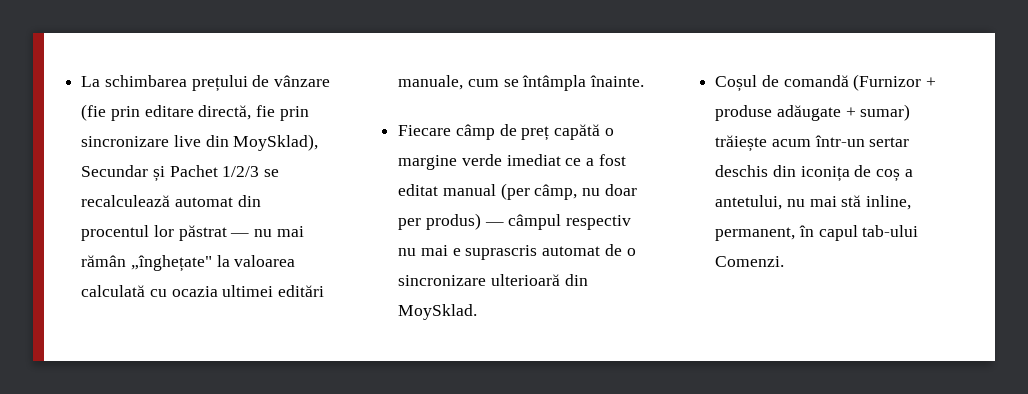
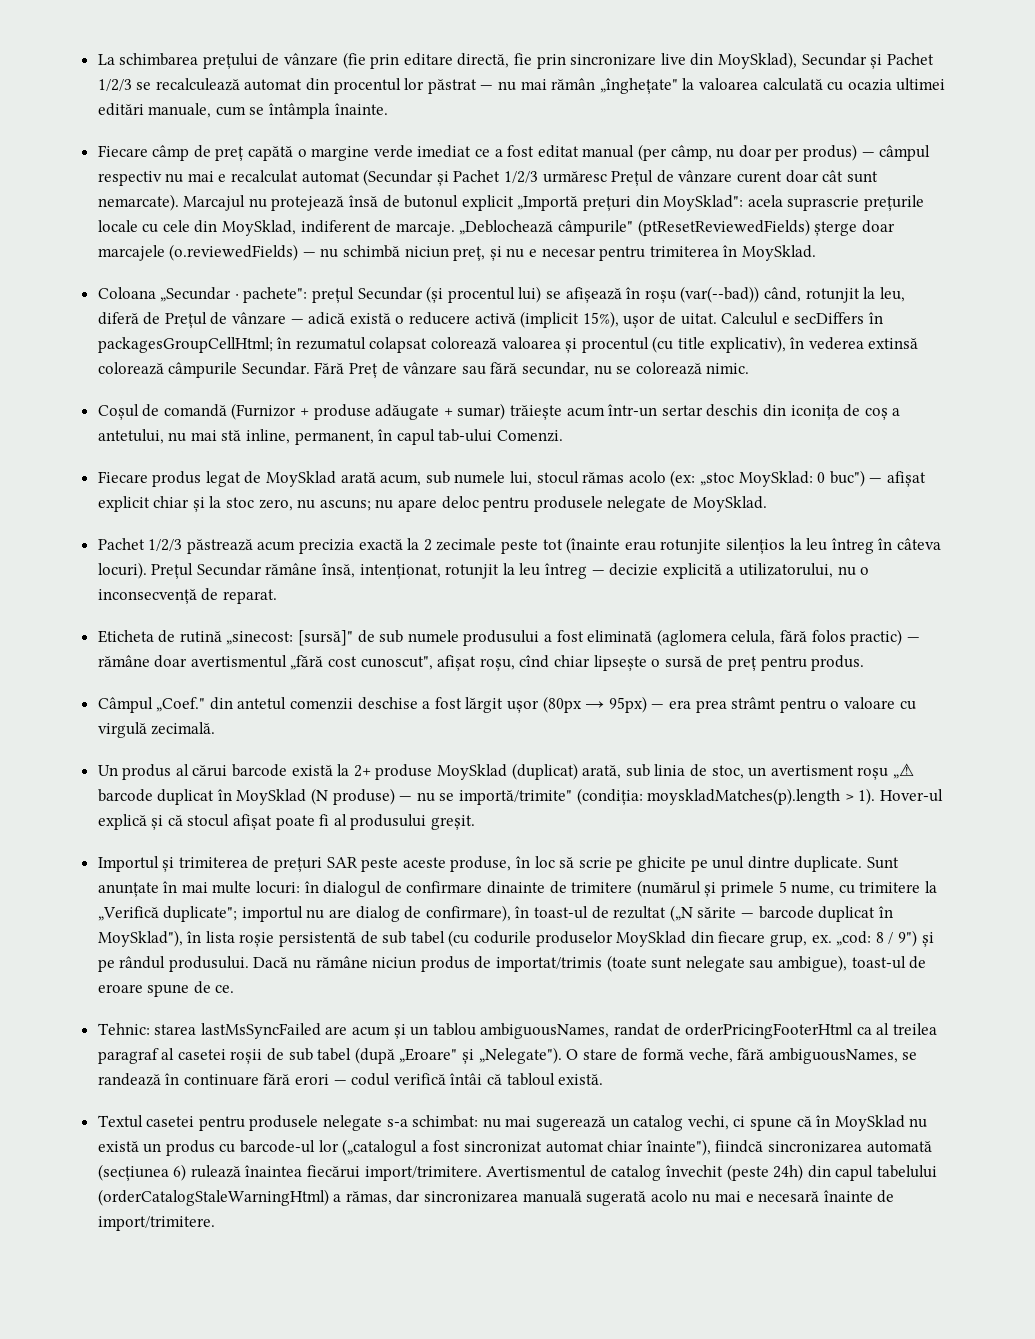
[465,244,636,260] [398,274,588,286] [398,304,478,320] suprascris automat de o sincronizare ulterioară din MoySklad. -> [231,169,878,186] [97,194,924,211] [97,219,895,236] [97,244,816,261] [97,286,905,303] [97,311,883,328] [97,336,919,353] [97,362,750,378] recalculat automat (Secundar și Pachet 1/2/3 urmăresc Prețul de vânzare curent doar cât sunt nemarcate). Marcajul nu protejează însă de butonul explicit „Importă prețuri din MoySklad": acela suprascrie prețurile locale cu cele din MoySklad, indiferent de marcaje. „Deblochează câmpurile" (ptResetReviewedFields) șterge doar marcajele (o.reviewedFields) — nu schimbă niciun preț, și nu e necesar pentru trimiterea în MoySklad. // Coloana „Secundar · pachete": prețul Secundar (și procentul lui) se afișează în roșu (var(--bad)) când, rotunjit la leu, diferă de Prețul de vânzare — adică există o reducere activă (implicit 15%), ușor de uitat. Calculul e secDiffers în packagesGroupCellHtml; în rezumatul colapsat colorează valoarea și procentul (cu title explicativ), în vederea extinsă colorează câmpurile Secundar. Fără Preț de vânzare sau fără secundar, nu se colorează nimic.
(785, 261) none -> [97,470,926,487] [97,496,767,512] [97,537,941,554] [97,562,870,579] [97,588,277,604] [97,629,920,646] [97,655,865,671] [97,696,916,713] [97,722,216,738] [97,763,914,780] [97,788,943,805] [97,814,476,830] [97,856,899,872] [97,880,937,897] [97,905,893,922] [97,930,934,947] [97,955,927,972] [97,981,235,997] [97,1023,937,1039] [97,1047,918,1064] [97,1073,604,1086] [97,1115,928,1131] [97,1139,932,1156] [97,1164,937,1181] [97,1189,895,1206] [97,1216,215,1231] // Fiecare produs legat de MoySklad arată acum, sub numele lui, stocul rămas acolo (ex: „stoc MoySklad: 0 buc") — afișat explicit chiar și la stoc zero, nu ascuns; nu apare deloc pentru produsele nelegate de MoySklad. // Pachet 1/2/3 păstrează acum precizia exactă la 2 zecimale peste tot (înainte erau rotunjite silențios la leu întreg în câteva locuri). Prețul Secundar rămâne însă, intenționat, rotunjit la leu întreg — decizie explicită a utilizatorului, nu o inconsecvență de reparat. // Eticheta de rutină „sinecost: [sursă]" de sub numele produsului a fost eliminată (aglomera celula, fără folos practic) — rămâne doar avertismentul „fără cost cunoscut", afișat roșu, cînd chiar lipsește o sursă de preț pentru produs. // Câmpul „Coef." din antetul comenzii deschise a fost lărgit ușor (80px → 95px) — era prea strâmt pentru o valoare cu virgulă zecimală. // Un produs al cărui barcode există la 2+ produse MoySklad (duplicat) arată, sub linia de stoc, un avertisment roșu „⚠ barcode duplicat în MoySklad (N produse) — nu se importă/trimite" (condiția: moyskladMatches(p).length > 1). Hover-ul explică și că stocul afișat poate fi al produsului greșit. // Importul și trimiterea de prețuri SAR peste aceste produse, în loc să scrie pe ghicite pe unul dintre duplicate. Sunt anunțate în mai multe locuri: în dialogul de confirmare dinainte de trimitere (numărul și primele 5 nume, cu trimitere la „Verifică duplicate"; importul nu are dialog de confirmare), în toast-ul de rezultat („N sărite — barcode duplicat în MoySklad"), în lista roșie persistentă de sub tabel (cu codurile produselor MoySklad din fiecare grup, ex. „cod: 8 / 9") și pe rândul produsului. Dacă nu rămâne niciun produs de importat/trimis (toate sunt nelegate sau ambigue), toast-ul de eroare spune de ce. // Tehnic: starea lastMsSyncFailed are acum și un tablou ambiguousNames, randat de orderPricingFooterHtml ca al treilea paragraf al casetei roșii de sub tabel (după „Eroare" și „Nelegate"). O stare de formă veche, fără ambiguousNames, se randează în continuare fără erori — codul verifică întâi că tabloul există. // Textul casetei pentru produsele nelegate s-a schimbat: nu mai sugerează un catalog vechi, ci spune că în MoySklad nu există un produs cu barcode-ul lor („catalogul a fost sincronizat automat chiar înainte"), fiindcă sincronizarea automată (secțiunea 6) rulează înaintea fiecărui import/trimitere. Avertismentul de catalog învechit (peste 24h) din capul tabelului (orderCatalogStaleWarningHtml) a rămas, dar sincronizarea manuală sugerată acolo nu mai e necesară înainte de import/trimitere.

